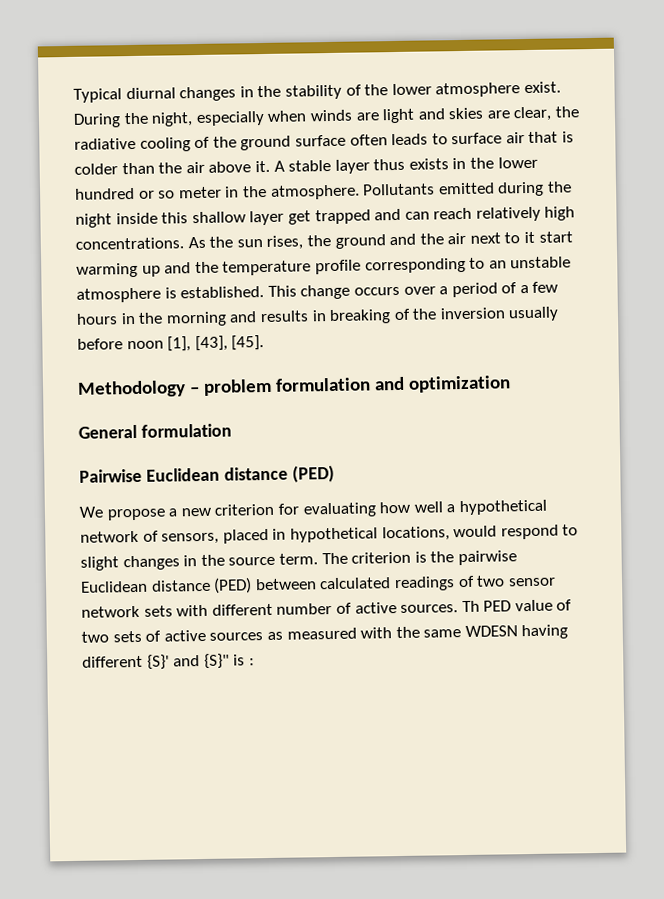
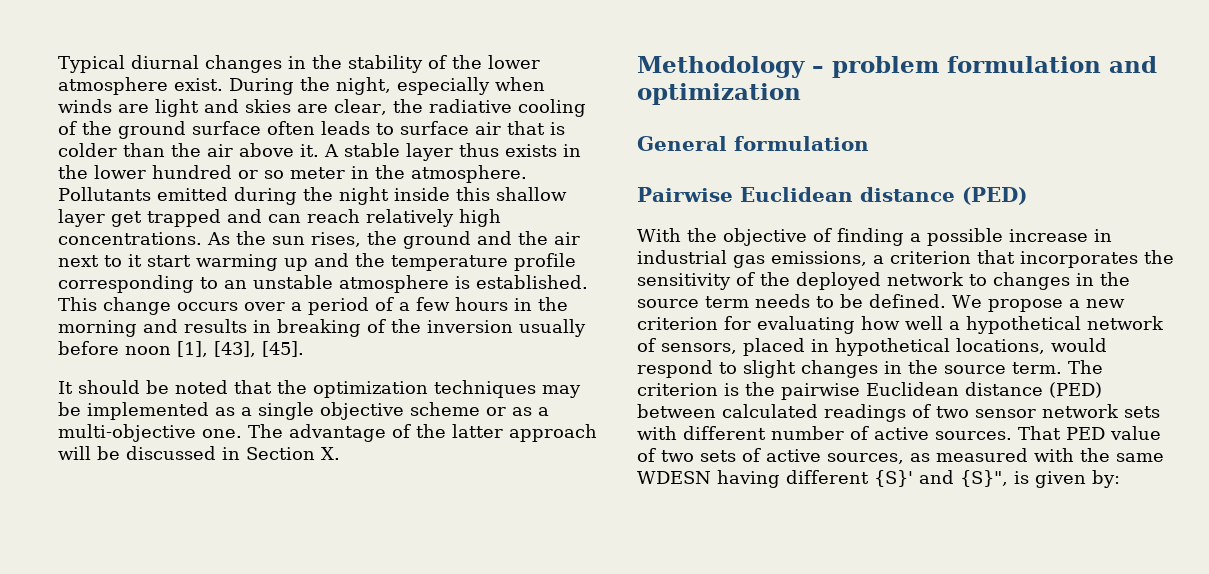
(265, 343) none -> [58,380,581,398] [58,402,549,420] [58,424,597,442] [58,446,340,460] // It should be noted that the optimization techniques may be implemented as a single objective scheme or as a multi-objective one. The advantage of the latter approach will be discussed in Section X.
(335, 473) none -> [637,228,1112,246] [637,250,1174,268] [637,272,1130,290] [637,294,946,308] With the objective of finding a possible increase in industrial gas emissions, a criterion that incorporates the sensitivity of the deployed network to changes in the source term needs to be defined.
[461,600,480,613] Th -> [1018,426,1061,440] That
[209,632,264,641] sources -> [827,453,904,464] sources,
[203,653,255,669] {S}" is : -> [960,470,1120,488] {S}", is given by:

